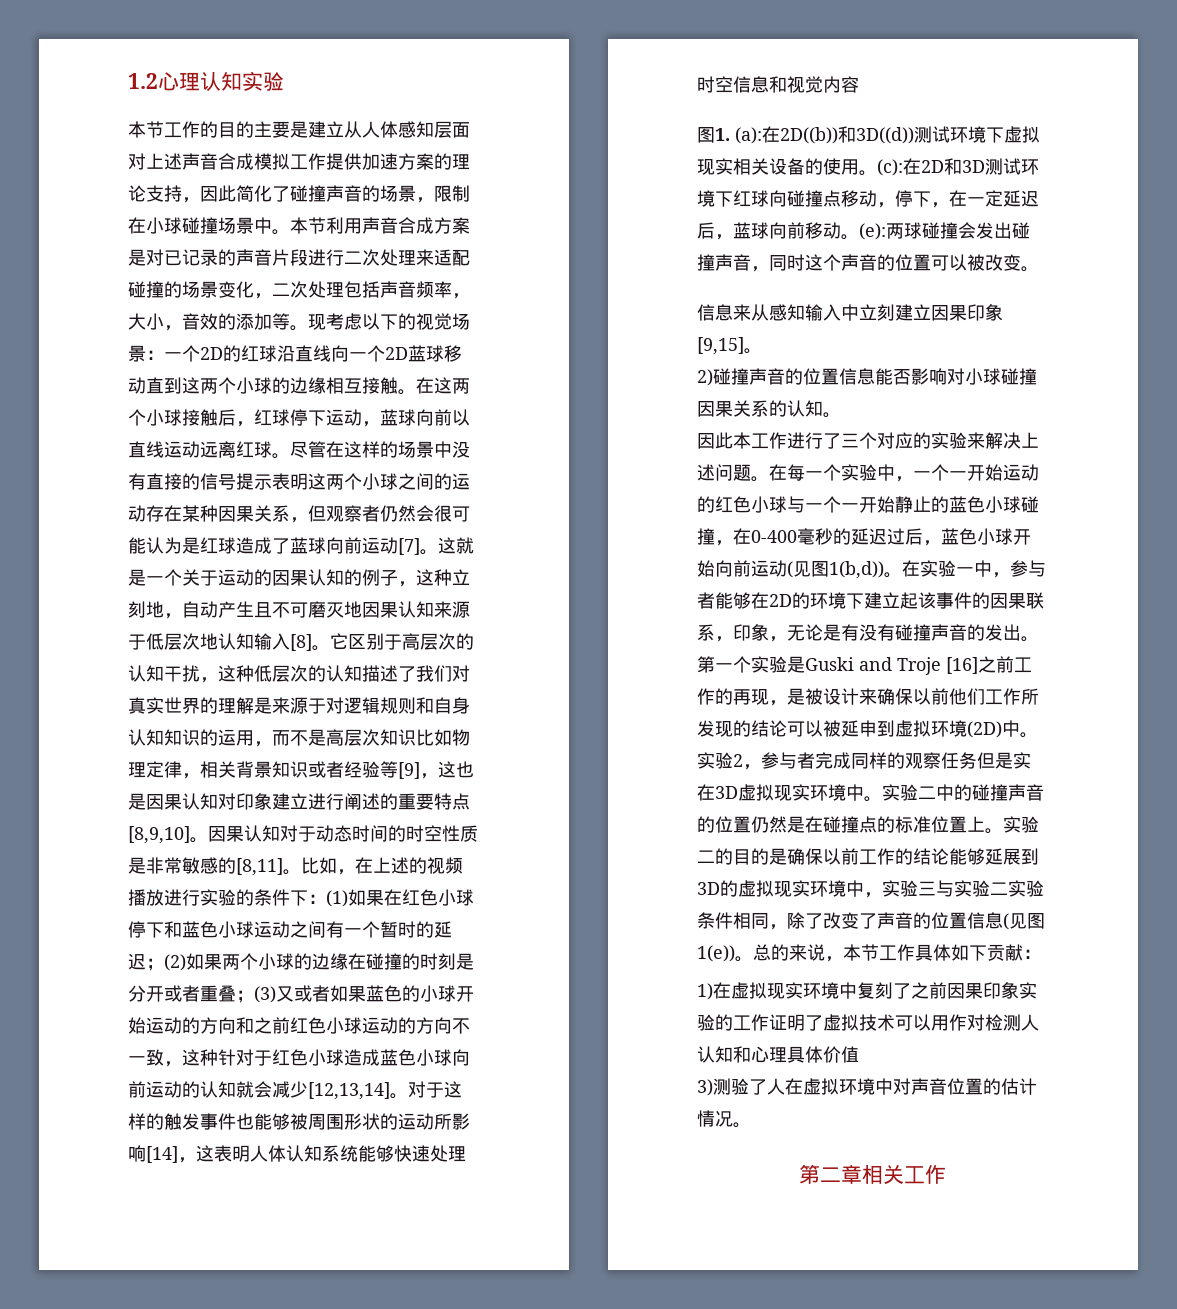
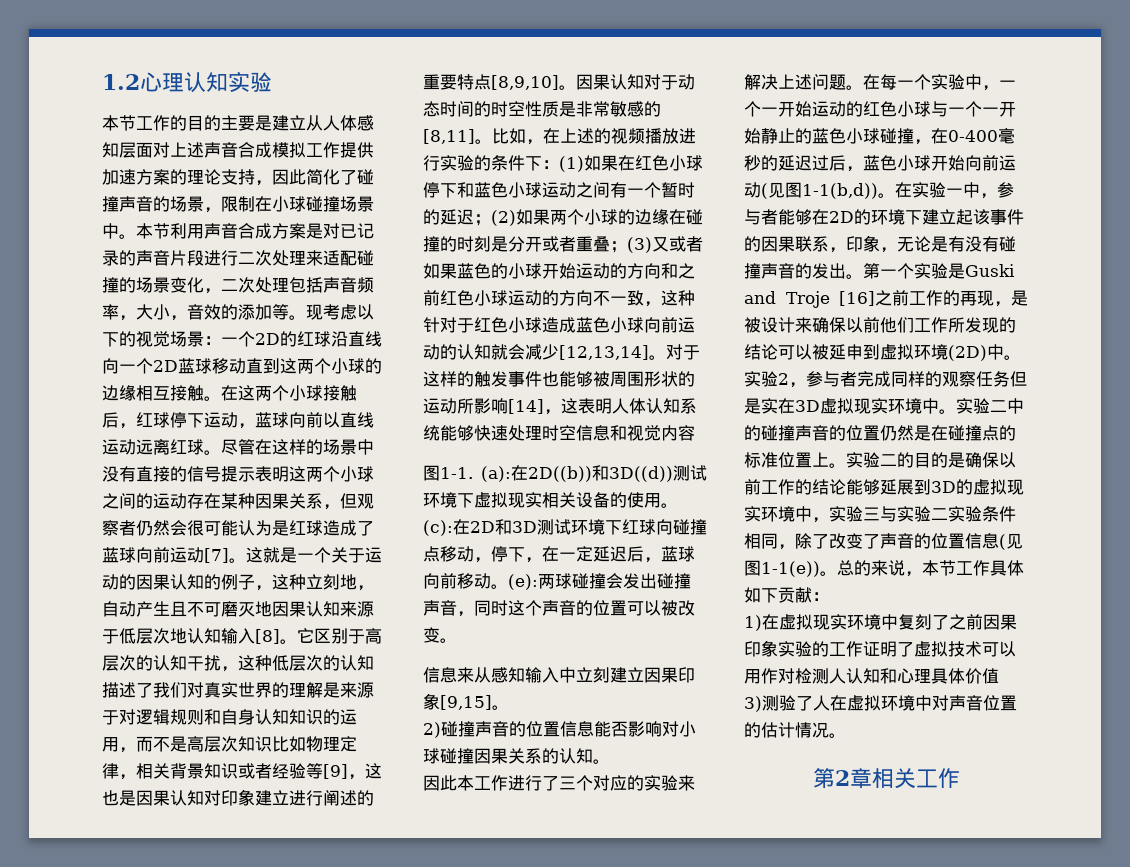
[715,128,730,141] 1. -> [440,467,473,479] 1-1.
[829,561,884,579] 1(b,d)) -> [802,183,878,199] 1-1(b,d))
[697,945,735,962] 1(e)) -> [761,561,820,577] 1-1(e))
[819,1167,841,1182] 二 -> [834,770,850,786] 2

